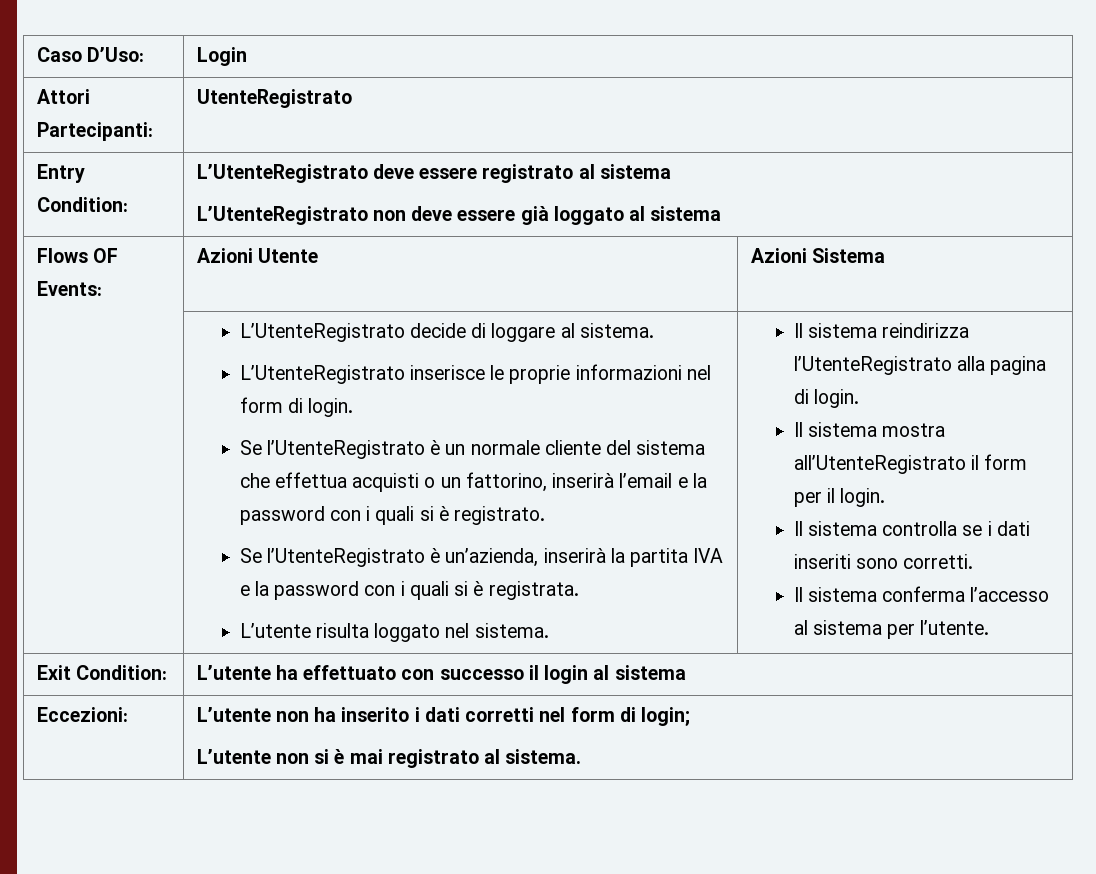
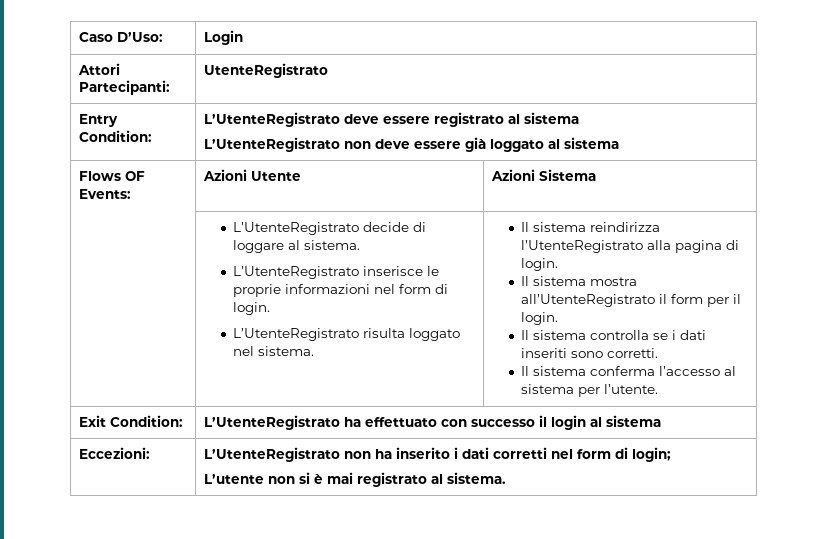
[239,440,706,459] [239,472,707,492] [239,506,546,525] [239,548,724,567] [239,581,579,600] [239,623,311,638] Se l’UtenteRegistrato è un normale cliente del sistema che effettua acquisti o un fattorino, inserirà l’email e la password con i quali si è registrato. // Se l’UtenteRegistrato è un’azienda, inserirà la partita IVA e la password con i quali si è registrata. // L’utente -> [233,328,360,341] L’UtenteRegistrato
[196,665,271,680] L’utente -> [204,415,341,430] L’UtenteRegistrato
[196,707,271,722] L’utente -> [204,447,341,462] L’UtenteRegistrato

